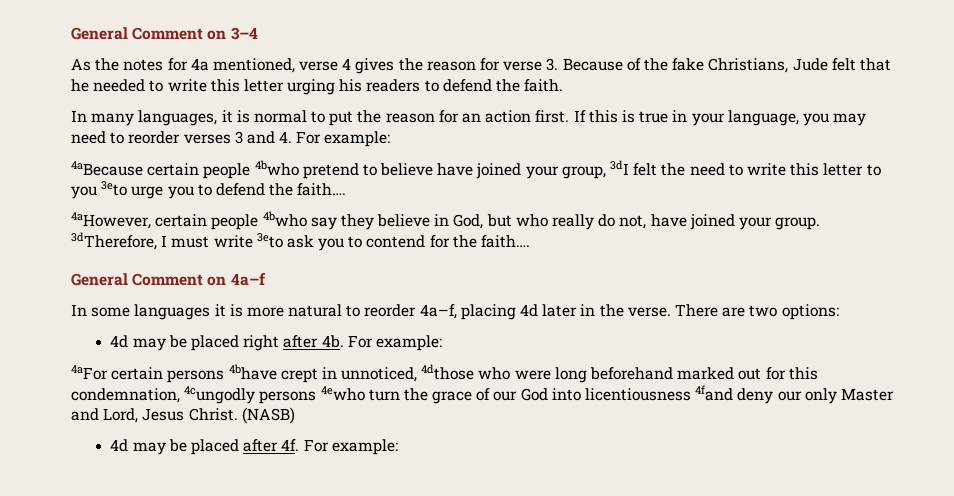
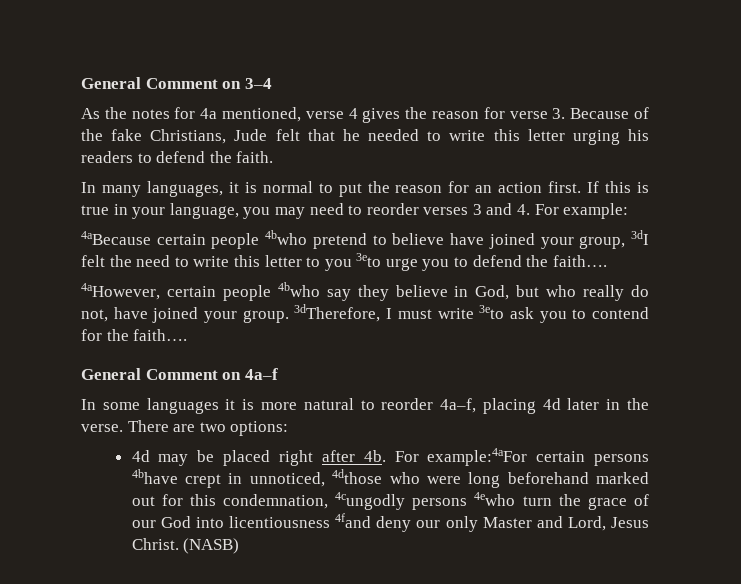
[375,335,442,351] [71,365,108,380] example: // 4aFor -> [427,448,528,466] example:4aFor
[110,439,398,455] // 4d may be placed after 4f. For example: -> (240, 546) none

